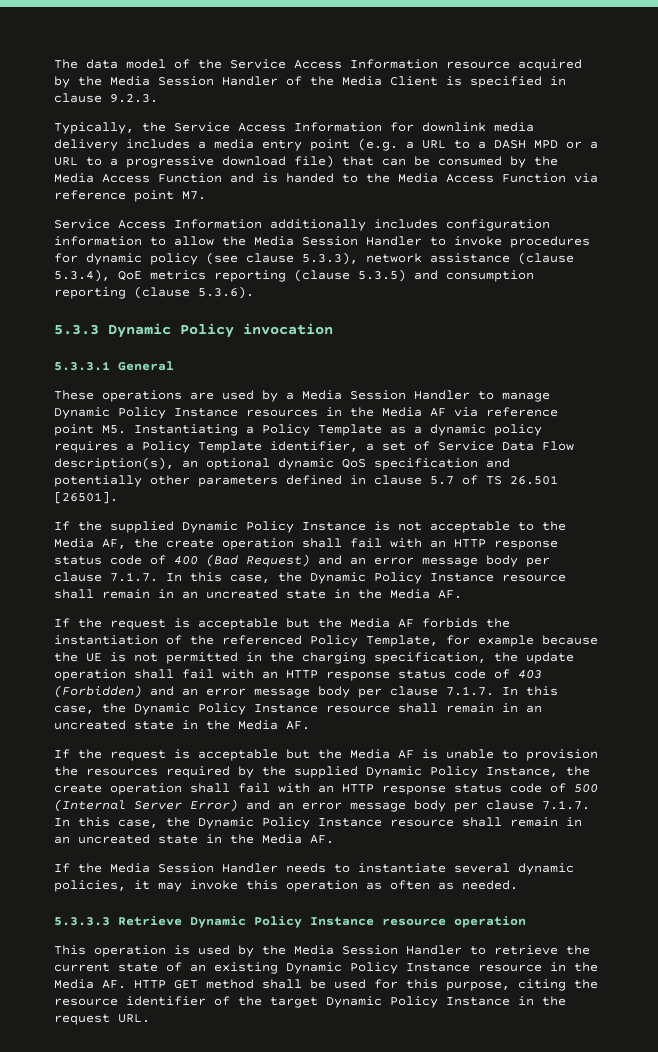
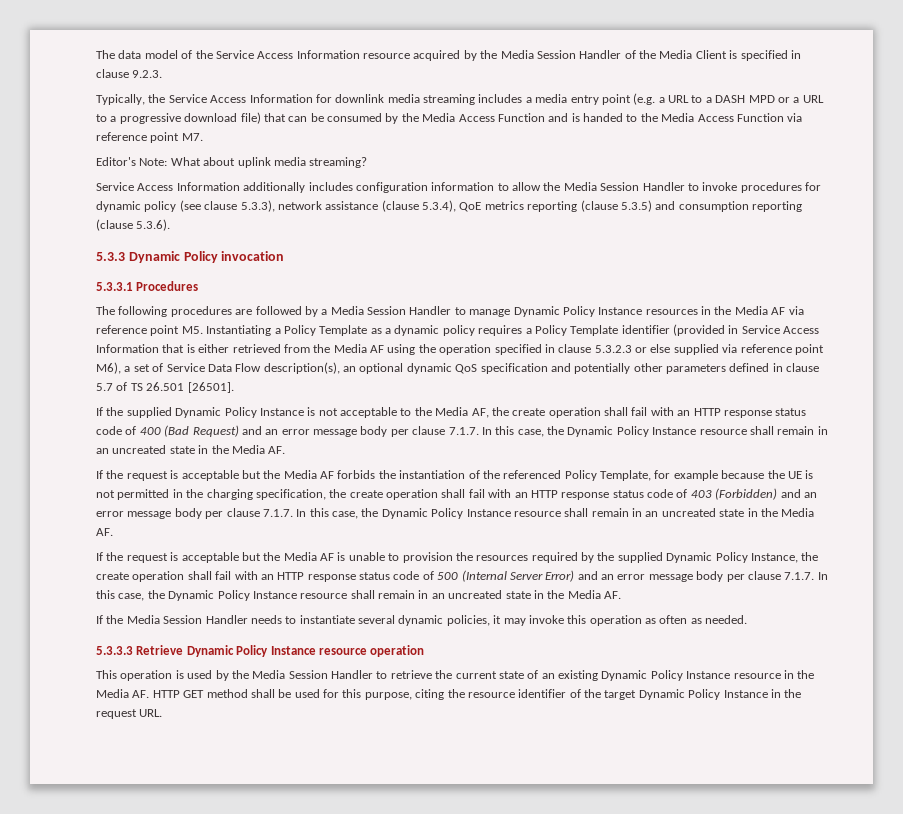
[54,139,118,151] delivery -> [423,94,475,105] streaming
(206, 195) none -> [96,157,368,168] // Editor's Note: What about uplink media streaming?
[118,361,174,371] [54,390,254,402] General // These operations are used -> [136,281,199,291] [96,306,302,317] Procedures // The following procedures are followed
[270,441,358,452] identifier, -> [621,324,820,336] [96,344,824,355] [96,362,121,374] identifier (provided in Service Access Information that is either retrieved from the Media AF using the operation specified in clause 5.3.2.3 or else supplied via reference point M6),
[526,652,574,664] update -> [349,490,383,498] create

